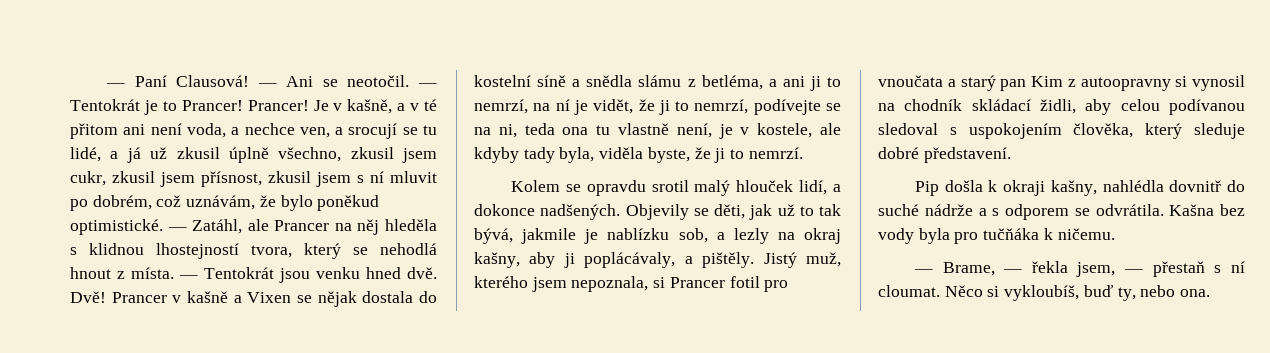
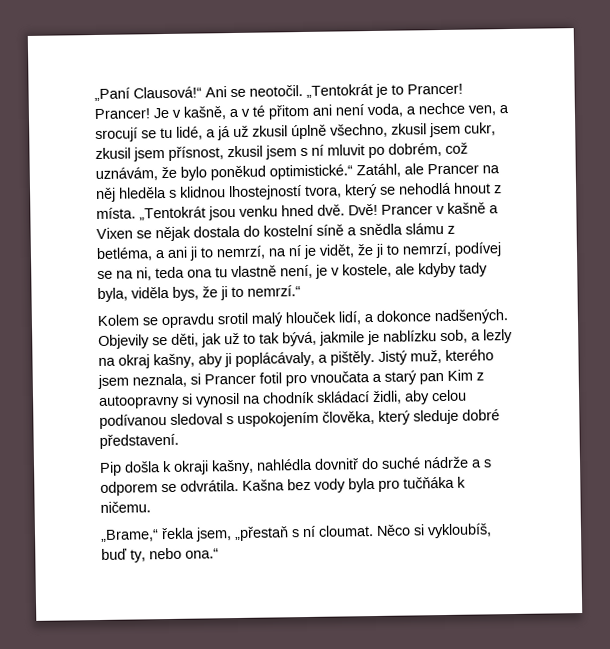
[105,75,277,87] — Paní Clausová! — -> [94,86,202,102] „Paní Clausová!“
[418,83,437,87] [70,99,140,111] — Tentokrát -> [306,83,373,98] „Tentokrát
[70,219,187,235] optimistické. — -> [269,164,353,180] optimistické.“
[179,267,274,279] — Tentokrát -> [139,206,206,221] „Tentokrát
[753,99,821,115] podívejte -> [454,242,502,257] podívej
[647,147,803,163] byste, že ji to nemrzí. -> [172,285,301,301] bys, že ji to nemrzí.“
[571,276,649,292] nepoznala, -> [132,373,187,388] neznala,
[913,261,1205,277] — Brame, — řekla jsem, — přestaň -> [100,526,289,542] „Brame,“ řekla jsem, „přestaň
[1180,289,1211,297] ona. -> [185,548,219,559] ona.“

